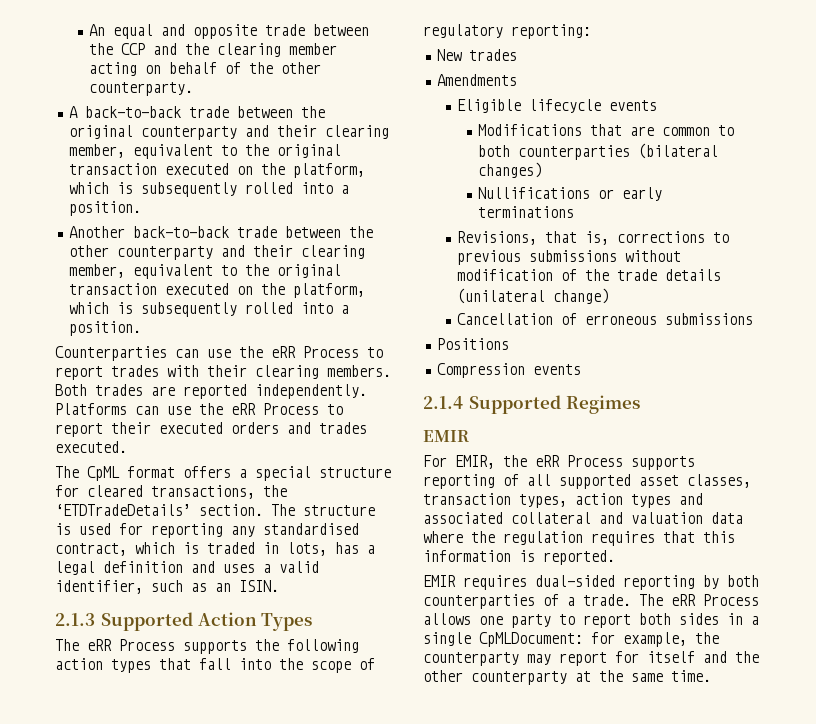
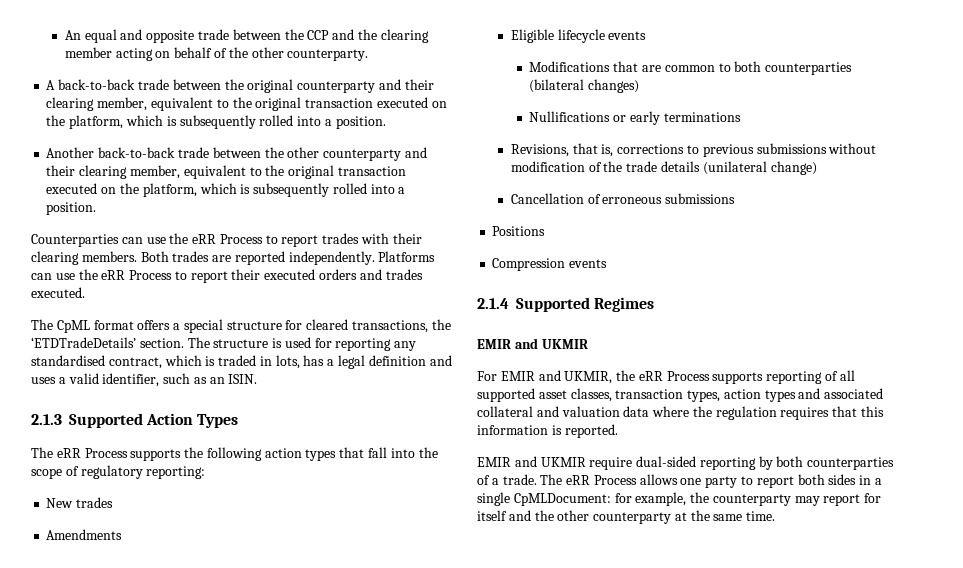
(469, 436) none -> [514,338,588,349] and UKMIR
[455,455,495,469] EMIR, -> [500,370,613,384] EMIR and UKMIR,
[463,575,527,590] requires -> [514,456,633,470] and UKMIR require

